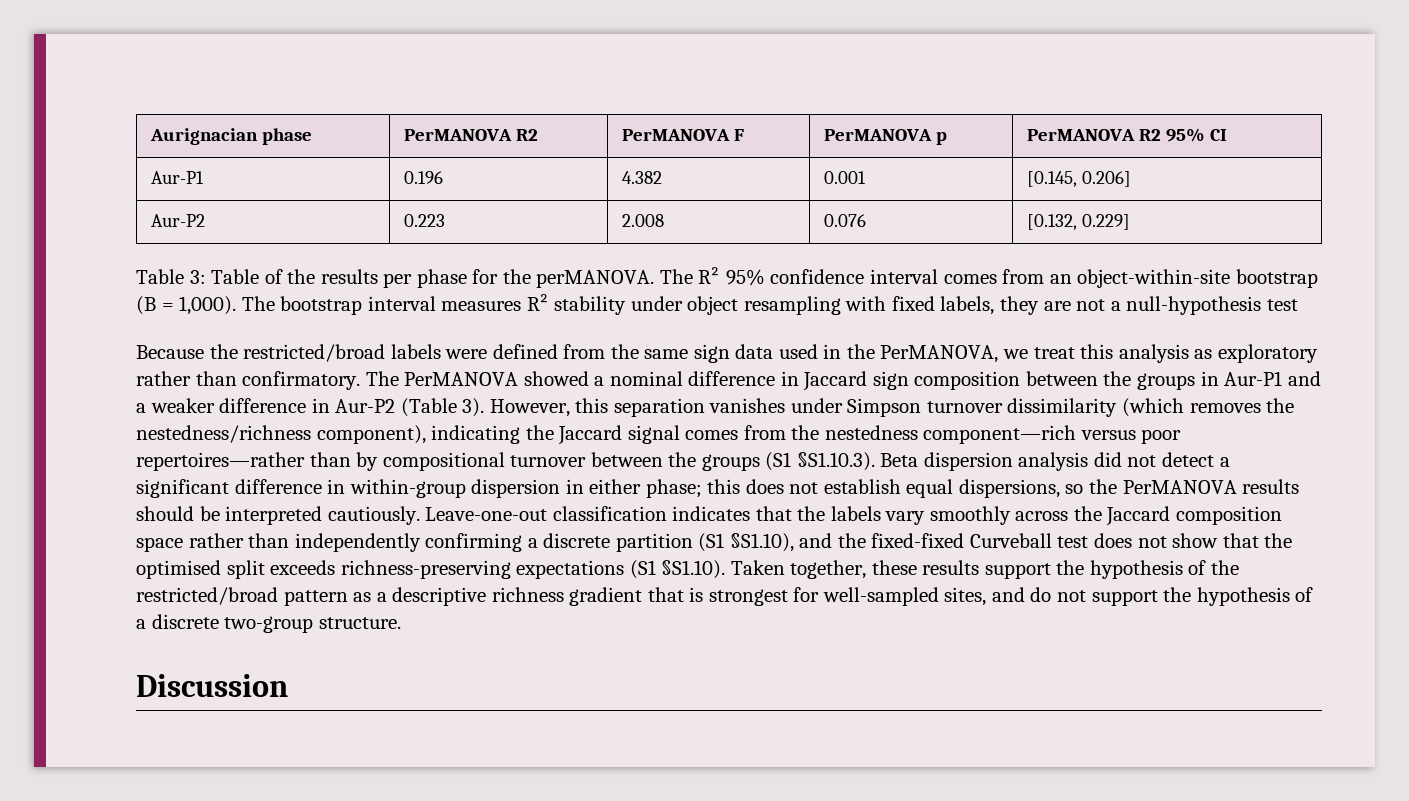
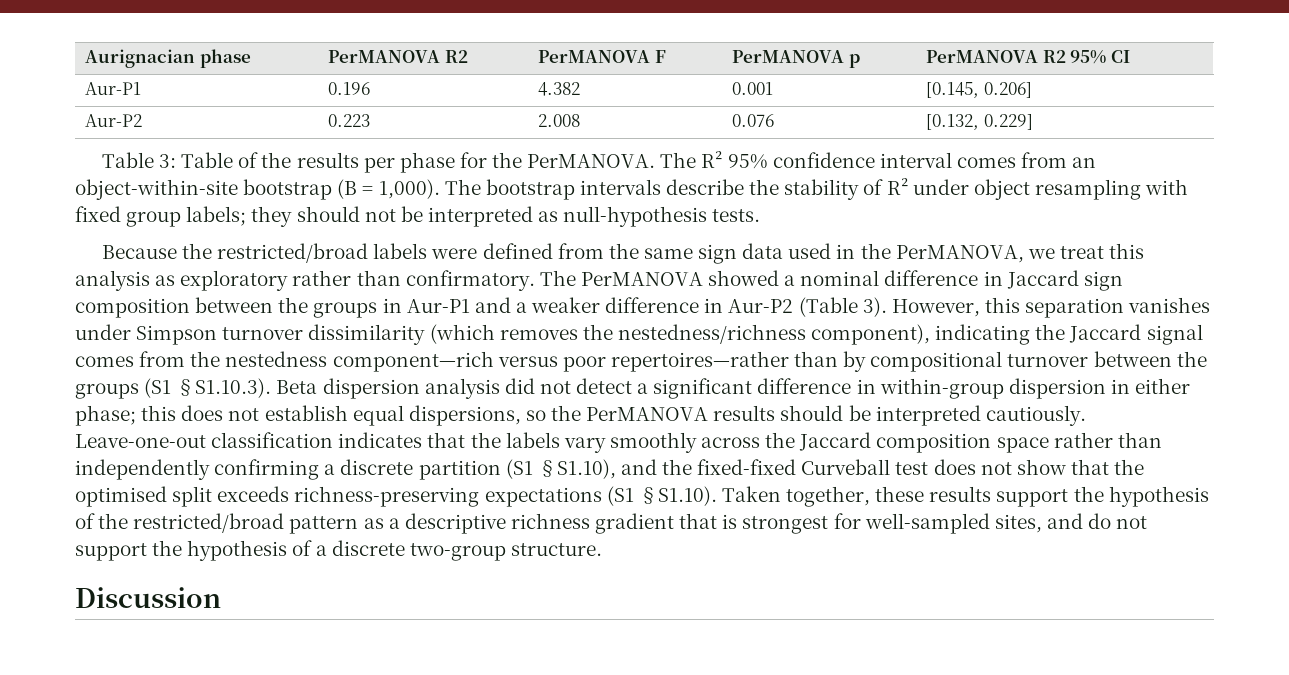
[536,270,655,288] perMANOVA. -> [527,154,656,168] PerMANOVA.
[367,294,627,315] interval measures R² stability -> [579,178,908,200] intervals describe the stability of R²
[940,296,1298,315] labels, they are not a null-hypothesis test -> [126,206,761,227] group labels; they should not be interpreted as null-hypothesis tests.

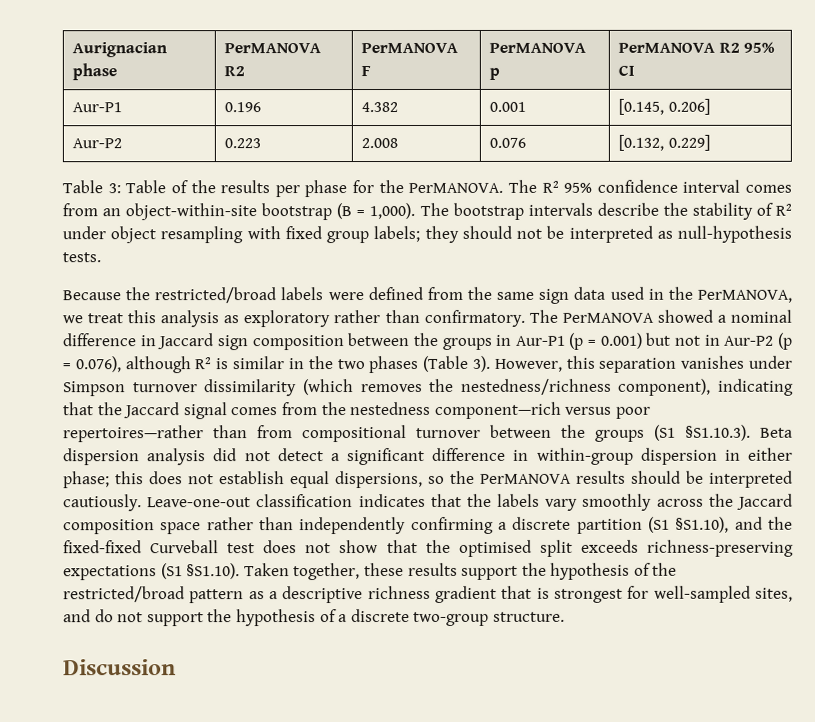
[474,297,794,313] and a weaker difference in Aur-P2 -> [568,332,792,350] [63,355,420,374] (p = 0.001) but not in Aur-P2 (p = 0.076), although R² is similar in the two phases
(1031, 334) none -> [63,402,94,416] that
[843,351,867,372] by -> [257,425,293,439] from

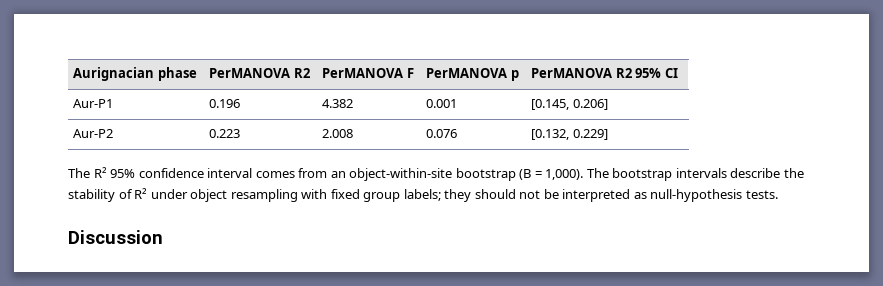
[62,180,504,198] Table 3: Table of the results per phase for the PerMANOVA. -> (608, 134) none
[62,286,792,304] [62,309,793,328] [62,332,792,351] [63,355,793,374] [63,378,794,397] [63,401,651,420] [63,424,793,443] [63,447,793,466] [63,470,793,489] [63,493,793,512] [63,516,794,535] [63,539,794,557] [63,562,678,581] [63,585,794,604] [63,608,565,627] // Because the restricted/broad labels were defined from the same sign data used in the PerMANOVA, we treat this analysis as exploratory rather than confirmatory. The PerMANOVA showed a nominal difference in Jaccard sign composition between the groups in Aur-P1 (p = 0.001) but not in Aur-P2 (p = 0.076), although R² is similar in the two phases (Table 3). However, this separation vanishes under Simpson turnover dissimilarity (which removes the nestedness/richness component), indicating that the Jaccard signal comes from the nestedness component—rich versus poor repertoires—rather than from compositional turnover between the groups (S1 §S1.10.3). Beta dispersion analysis did not detect a significant difference in within-group dispersion in either phase; this does not establish equal dispersions, so the PerMANOVA results should be interpreted cautiously. Leave-one-out classification indicates that the labels vary smoothly across the Jaccard composition space rather than independently confirming a discrete partition (S1 §S1.10), and the fixed-fixed Curveball test does not show that the optimised split exceeds richness-preserving expectations (S1 §S1.10). Taken together, these results support the hypothesis of the restricted/broad pattern as a descriptive richness gradient that is strongest for well-sampled sites, and do not support the hypothesis of a discrete two-group structure. -> (778, 194) none

